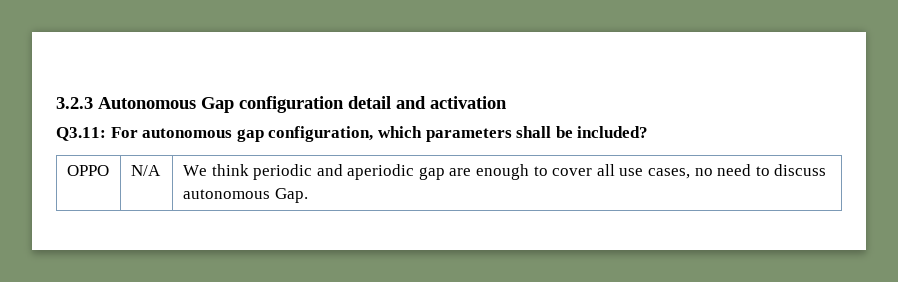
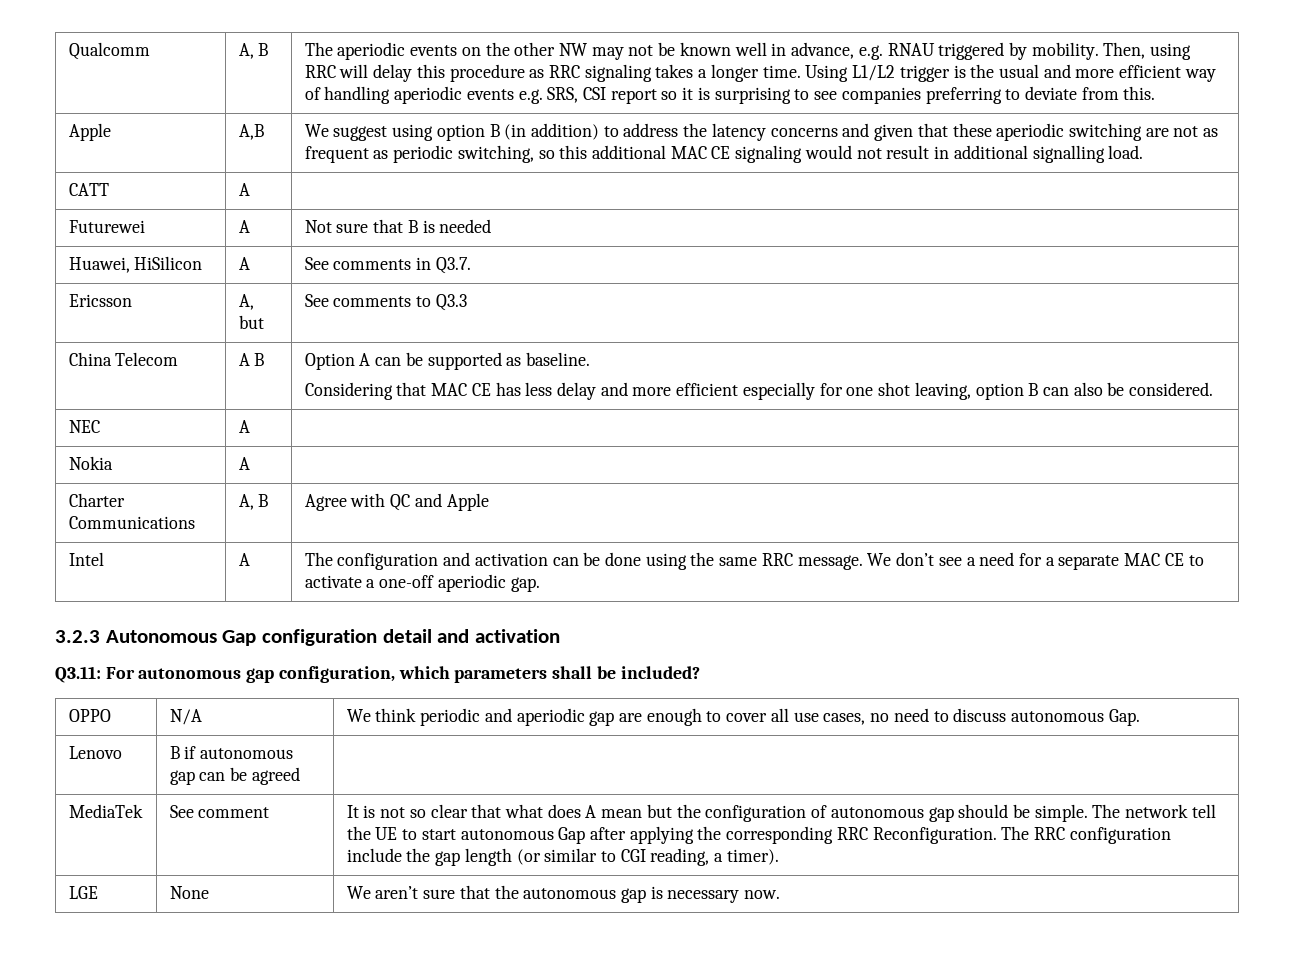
(56, 103) none -> [68,42,150,60] [238,43,269,59] [304,42,1192,60] [304,64,1216,82] [304,86,1156,104] [68,123,111,141] [238,124,264,140] [304,123,1219,141] [304,145,1144,163] [68,183,109,196] [238,183,250,196] [68,220,145,233] [238,220,250,233] [304,219,492,233] [68,256,203,273] [238,257,250,270] [304,257,471,274] [68,294,132,307] [238,294,254,310] [238,315,264,329] [304,294,467,311] [68,352,179,366] [238,353,265,366] [304,352,590,370] [304,382,1214,400] [68,420,100,433] [238,420,250,433] [68,456,113,470] [238,457,250,470] [68,493,125,507] [68,516,195,529] [238,494,269,510] [304,493,489,511] [68,552,104,566] [238,553,250,566] [304,552,1204,570] [304,574,540,592] Qualcomm | A, B | The aperiodic events on the other NW may not be known well in advance, e.g. RNAU triggered by mobility. Then, using RRC will delay this procedure as RRC signaling takes a longer time. Using L1/L2 trigger is the usual and more efficient way of handling aperiodic events e.g. SRS, CSI report so it is surprising to see companies preferring to deviate from this. // Apple | A,B | We suggest using option B (in addition) to address the latency concerns and given that these aperiodic switching are not as frequent as periodic switching, so this additional MAC CE signaling would not result in additional signalling load. // CATT | A | // Futurewei | A | Not sure that B is needed // Huawei, HiSilicon | A | See comments in Q3.7. // Ericsson | A, but | See comments to Q3.3 // China Telecom | A B | Option A can be supported as baseline. // Considering that MAC CE has less delay and more efficient especially for one shot leaving, option B can also be considered. // NEC | A | // Nokia | A | // Charter Communications | A, B | Agree with QC and Apple // Intel | A | The configuration and activation can be done using the same RRC message. We don’t see a need for a separate MAC CE to activate a one-off aperiodic gap. //
(308, 195) none -> [68,746,122,759] [169,746,294,759] [169,767,300,785] [68,804,143,818] [169,805,270,818] [346,804,1216,822] [346,826,1171,844] [346,848,779,866] [68,886,98,899] [169,886,209,899] [346,885,781,903] // Lenovo | B if autonomous gap can be agreed | // MediaTek | See comment | It is not so clear that what does A mean but the configuration of autonomous gap should be simple. The network tell the UE to start autonomous Gap after applying the corresponding RRC Reconfiguration. The RRC configuration include the gap length (or similar to CGI reading, a timer). // LGE | None | We aren’t sure that the autonomous gap is necessary now.

